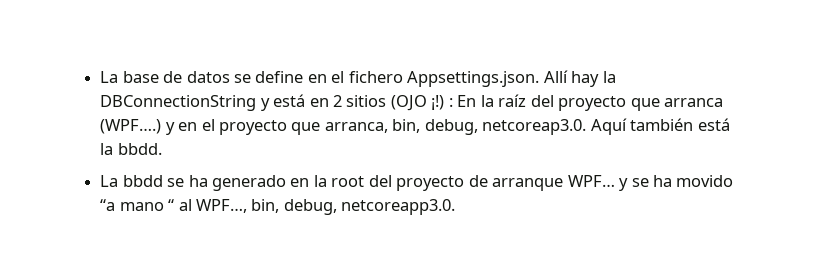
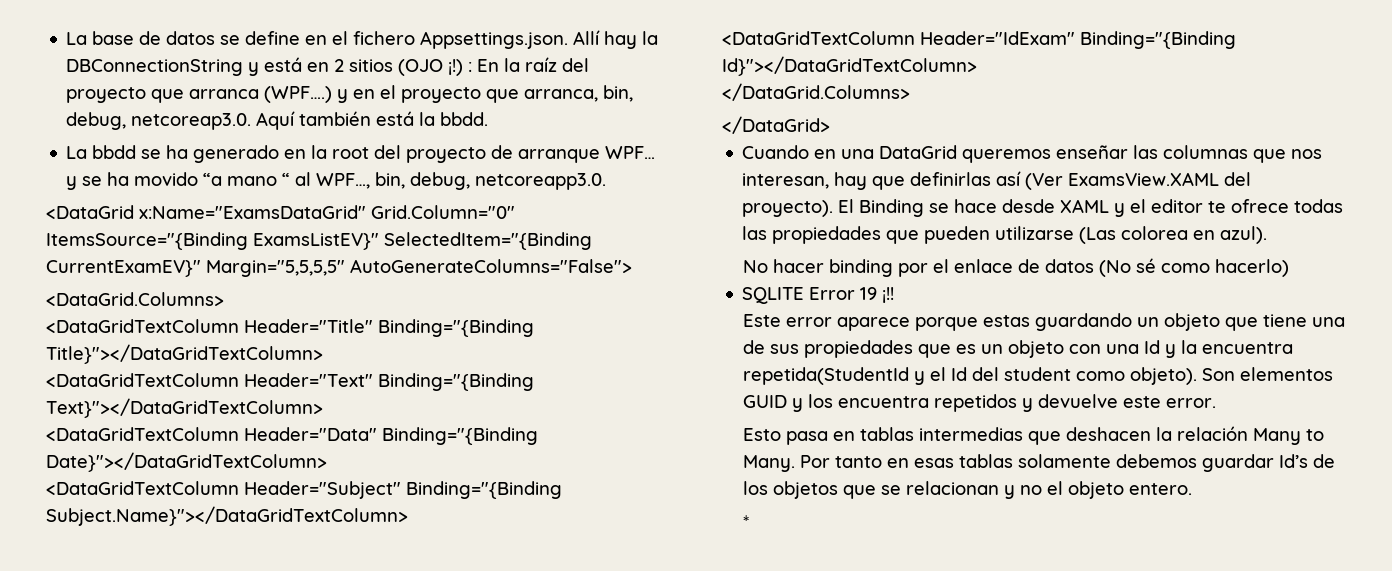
(456, 207) none -> [46,205,515,219] [46,232,592,250] [46,259,632,277] [46,292,224,306] [46,319,534,337] [46,344,323,364] [46,373,534,391] [46,398,323,418] [46,427,538,445] [46,452,327,472] [46,481,562,499] [46,506,408,526] [722,31,1236,49] [722,56,977,76] [722,83,910,101] [722,116,830,134] [742,145,1323,163] [742,171,1252,190] [742,199,1344,217] [742,226,1268,244] [743,258,1290,277] [742,287,895,304] [743,313,1346,331] [743,340,1294,358] [743,367,1334,385] [743,394,1217,412] [743,426,1325,445] [743,454,1336,472] [743,481,1193,499] [743,515,750,528] // <DataGrid x:Name="ExamsDataGrid" Grid.Column="0" ItemsSource="{Binding ExamsListEV}" SelectedItem="{Binding CurrentExamEV}" Margin="5,5,5,5" AutoGenerateColumns="False"> // <DataGrid.Columns> // <DataGridTextColumn Header="Title" Binding="{Binding Title}"></DataGridTextColumn> // <DataGridTextColumn Header="Text" Binding="{Binding Text}"></DataGridTextColumn> // <DataGridTextColumn Header="Data" Binding="{Binding Date}"></DataGridTextColumn> // <DataGridTextColumn Header="Subject" Binding="{Binding Subject.Name}"></DataGridTextColumn> // <DataGridTextColumn Header="IdExam" Binding="{Binding Id}"></DataGridTextColumn> // </DataGrid.Columns> // </DataGrid> // Cuando en una DataGrid queremos enseñar las columnas que nos interesan, hay que definirlas así (Ver ExamsView.XAML del proyecto). El Binding se hace desde XAML y el editor te ofrece todas las propiedades que pueden utilizarse (Las colorea en azul). // No hacer binding por el enlace de datos (No sé como hacerlo) // SQLITE Error 19 ¡!! // Este error aparece porque estas guardando un objeto que tiene una de sus propiedades que es un objeto con una Id y la encuentra repetida(StudentId y el Id del student como objeto). Son elementos GUID y los encuentra repetidos y devuelve este error. // Esto pasa en tablas intermedias que deshacen la relación Many to Many. Por tanto en esas tablas solamente debemos guardar Id’s de los objetos que se relacionan y no el objeto entero. // *

